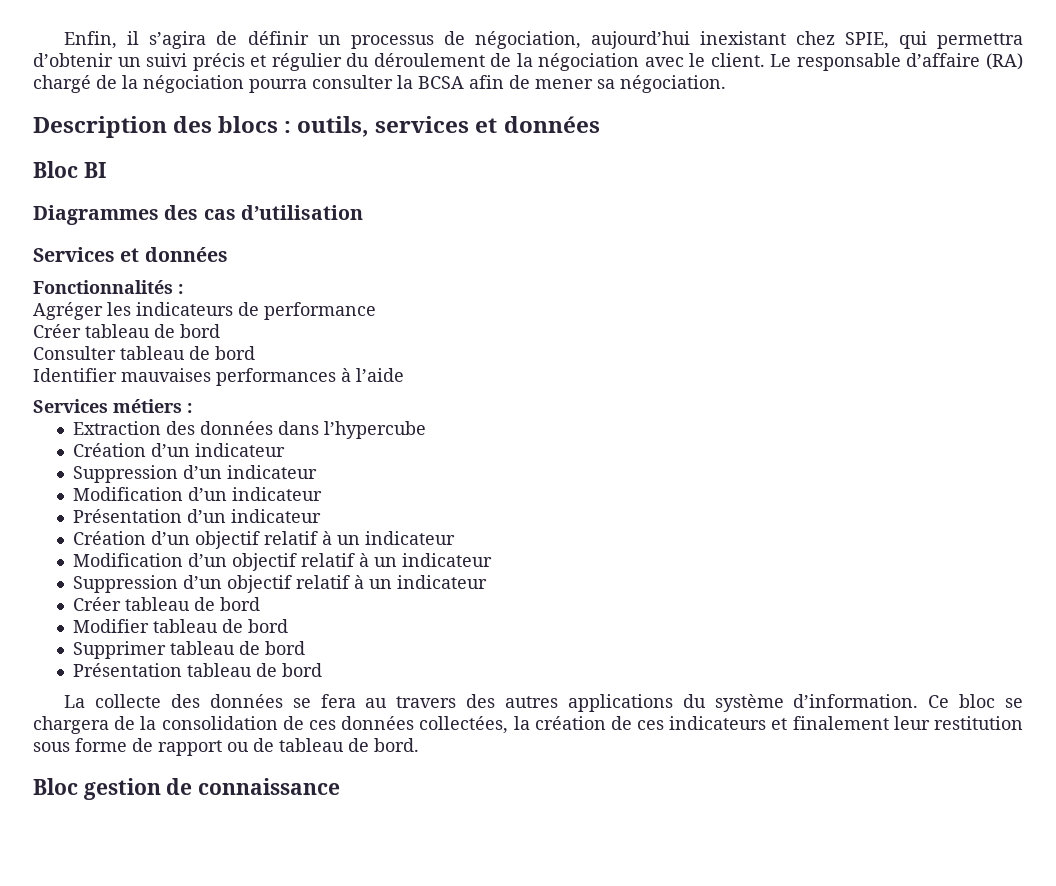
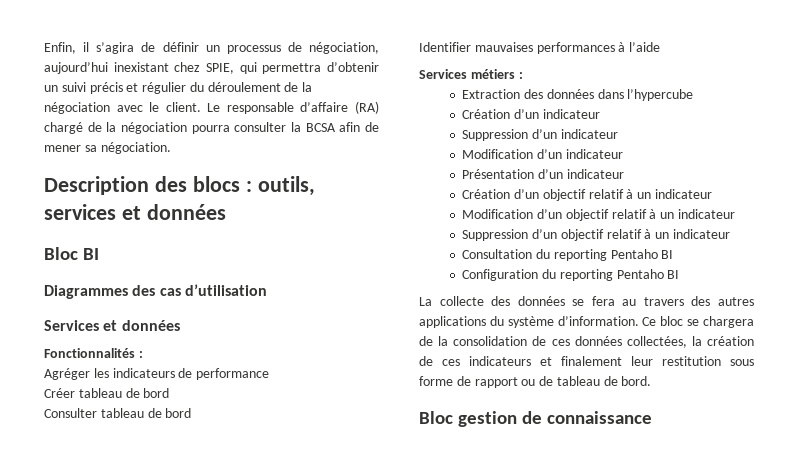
[73,597,261,611] [73,619,289,633] [73,641,306,659] [73,663,323,677] Créer tableau de bord // Modifier tableau de bord // Supprimer tableau de bord // Présentation tableau de bord -> [462,249,674,261] [462,269,680,281] Consultation du reporting Pentaho BI // Configuration du reporting Pentaho BI

